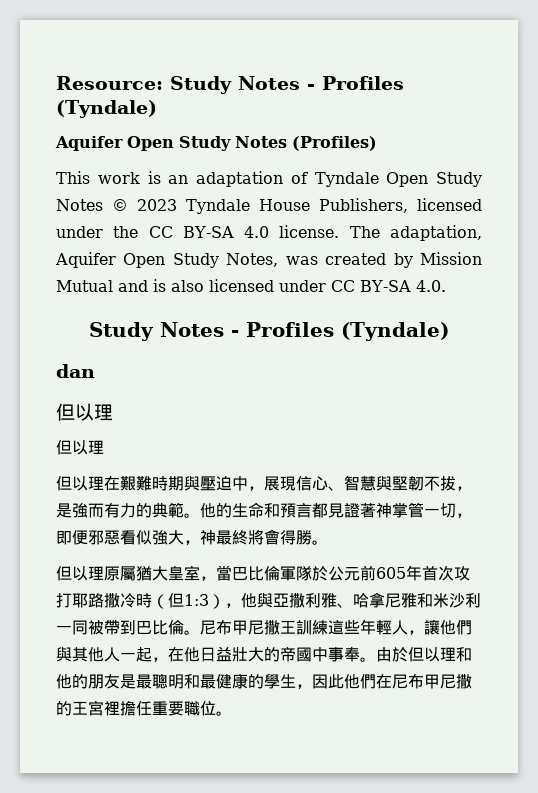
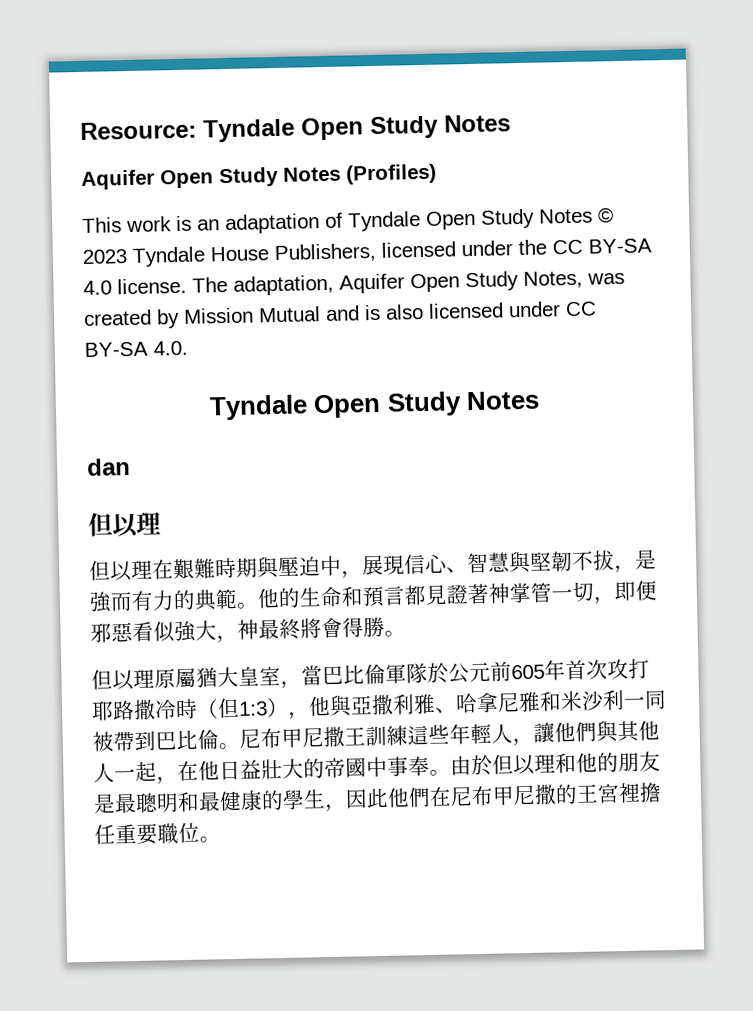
[170,76,404,94] [56,100,157,118] Study Notes - Profiles (Tyndale) -> [203,114,511,143] Tyndale Open Study Notes
[89,322,450,341] Study Notes - Profiles (Tyndale) -> [209,390,540,421] Tyndale Open Study Notes
[56,476,104,491] // 但以理 -> (153, 570) none

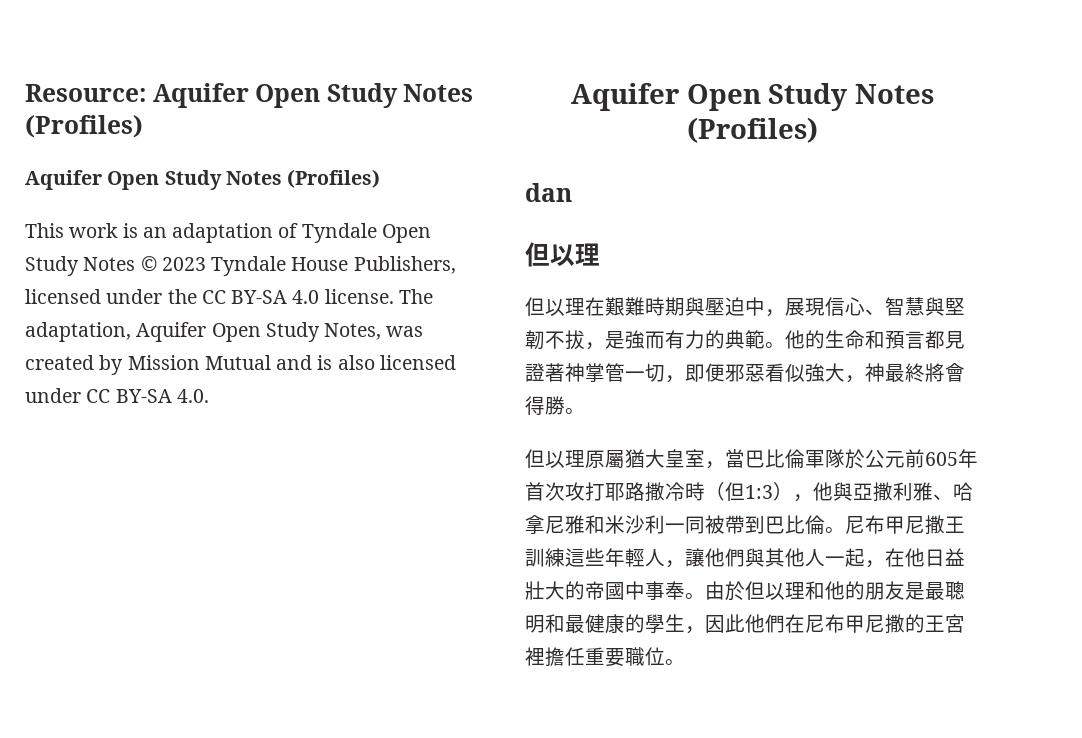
[203,114,511,143] Tyndale Open Study Notes -> [152,83,474,108] [25,115,143,138] Aquifer Open Study Notes (Profiles)
[209,390,540,421] Tyndale Open Study Notes -> [571,83,934,111] [687,117,818,143] Aquifer Open Study Notes (Profiles)

